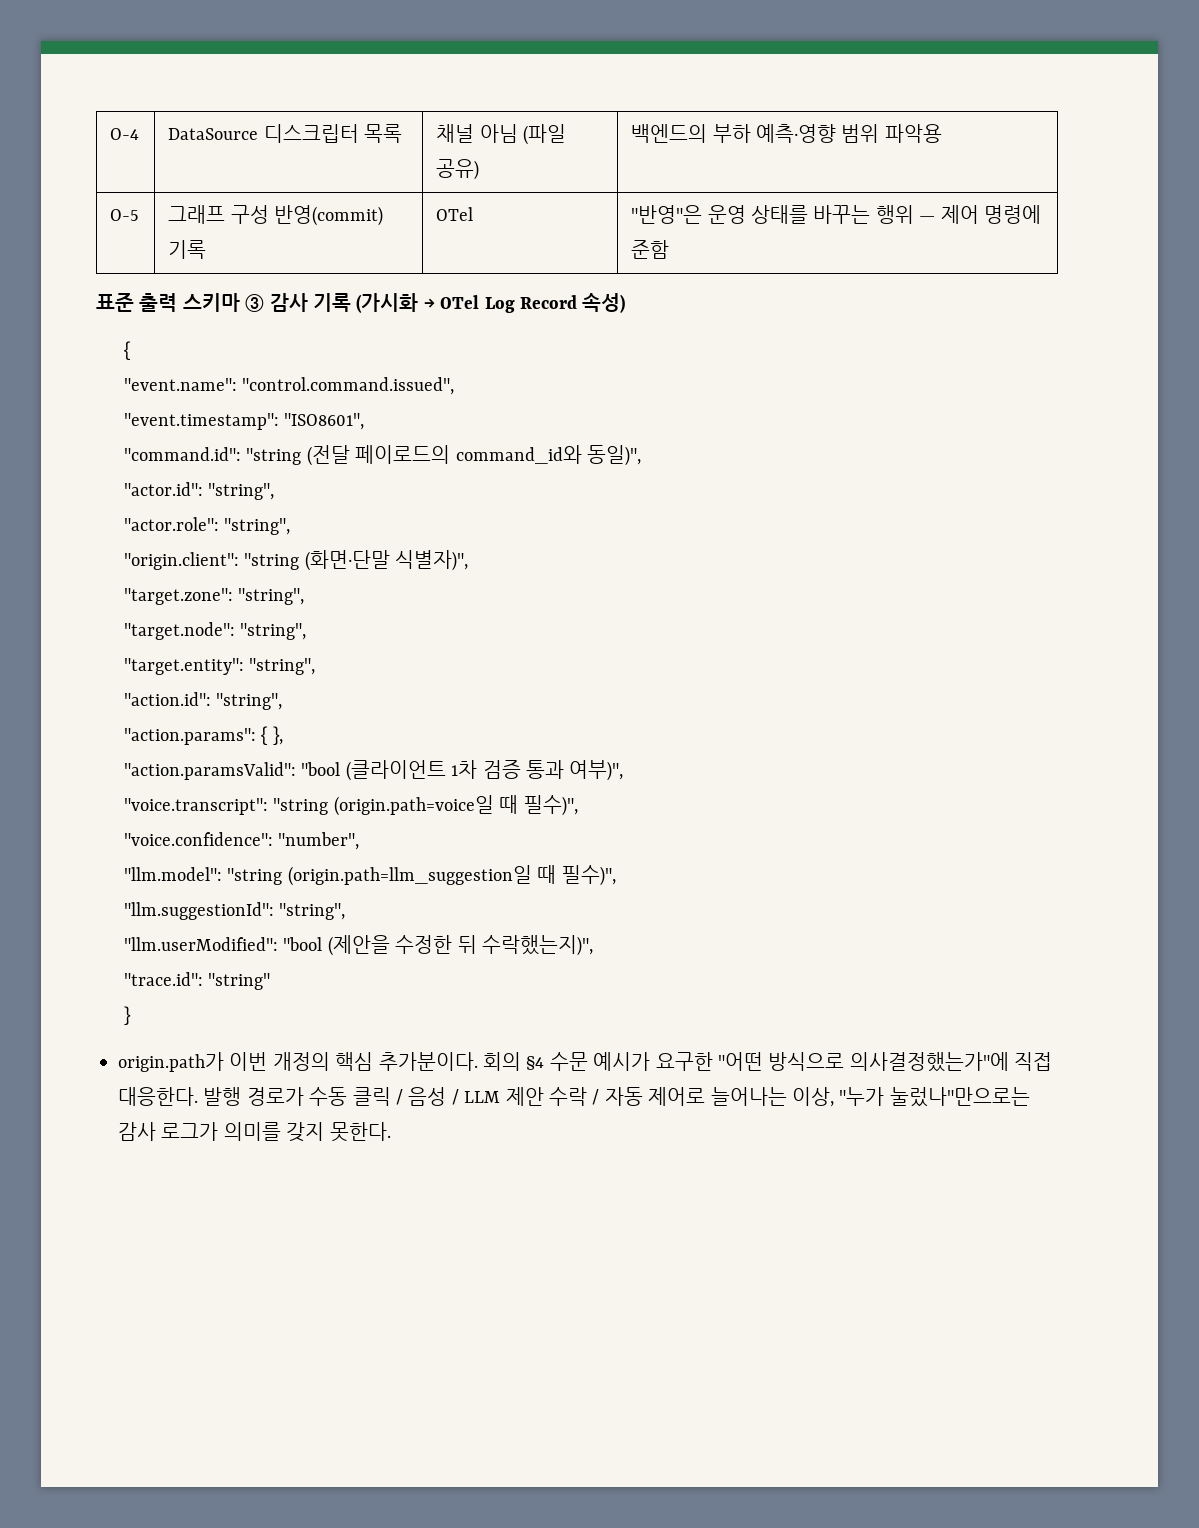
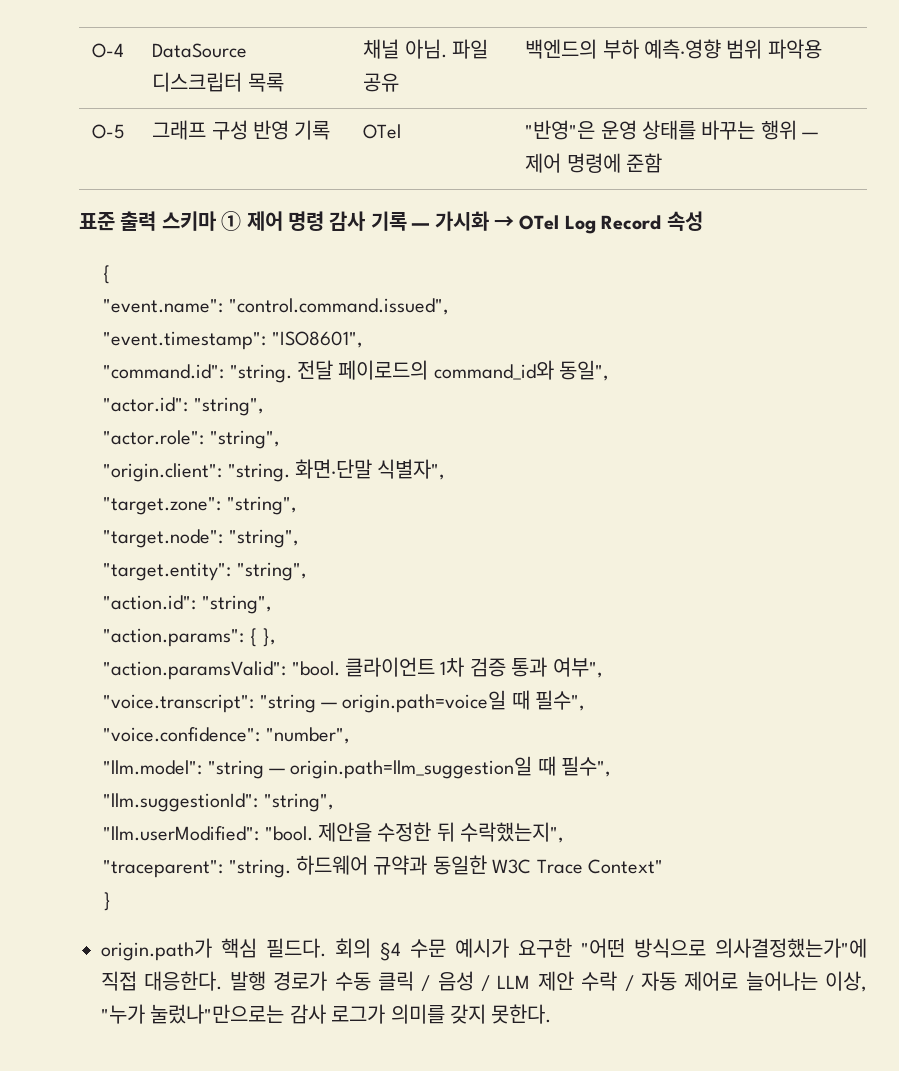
[479,124,567,145] [436,159,480,180] 아님 (파일 공유) -> [404,39,488,59] [363,73,400,92] 아님. 파일 공유
[274,205,384,226] 반영(commit) -> [252,120,289,140] 반영
[245,293,419,313] ③ 감사 기록 (가시화 -> [221,211,489,231] ① 제어 명령 감사 기록 — 가시화
[582,293,626,313] 속성) -> [666,211,703,231] 속성
[246,445,350,466] "string (전달 -> [229,360,333,383] "string. 전달
[587,445,642,466] 동일)", -> [559,360,610,381] 동일",
[244,550,469,571] "string (화면·단말 식별자)", -> [227,459,446,482] "string. 화면·단말 식별자",
[301,760,446,781] "bool (클라이언트 -> [291,657,435,677] "bool. 클라이언트
[569,760,624,781] 여부)", -> [552,657,603,678] 여부",
[333,795,578,816] (origin.path=voice일 때 필수)", -> [320,690,586,713] — origin.path=voice일 때 필수",
[287,865,616,886] (origin.path=llm_suggestion일 때 필수)", -> [268,756,612,779] — origin.path=llm_suggestion일 때 필수",
[283,935,594,956] [124,972,271,990] [124,1006,132,1025] [118,1052,478,1072] "bool (제안을 수정한 뒤 수락했는지)", // "trace.id": "string" // } // origin.path가 이번 개정의 핵심 추가분이다. -> [264,822,565,843] [103,855,663,878] [103,892,112,911] [101,938,326,961] "bool. 제안을 수정한 뒤 수락했는지", // "traceparent": "string. 하드웨어 규약과 동일한 W3C Trace Context" // } // origin.path가 핵심 필드다.

